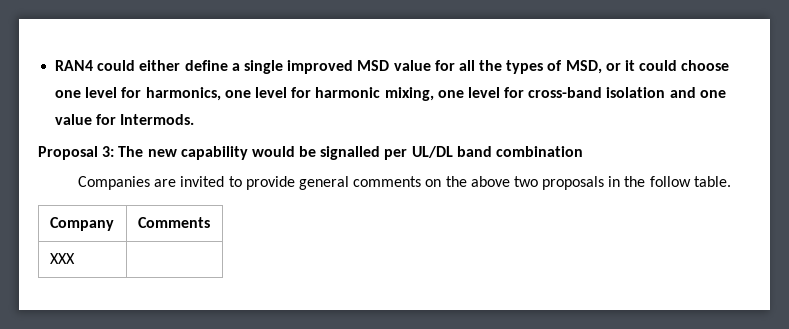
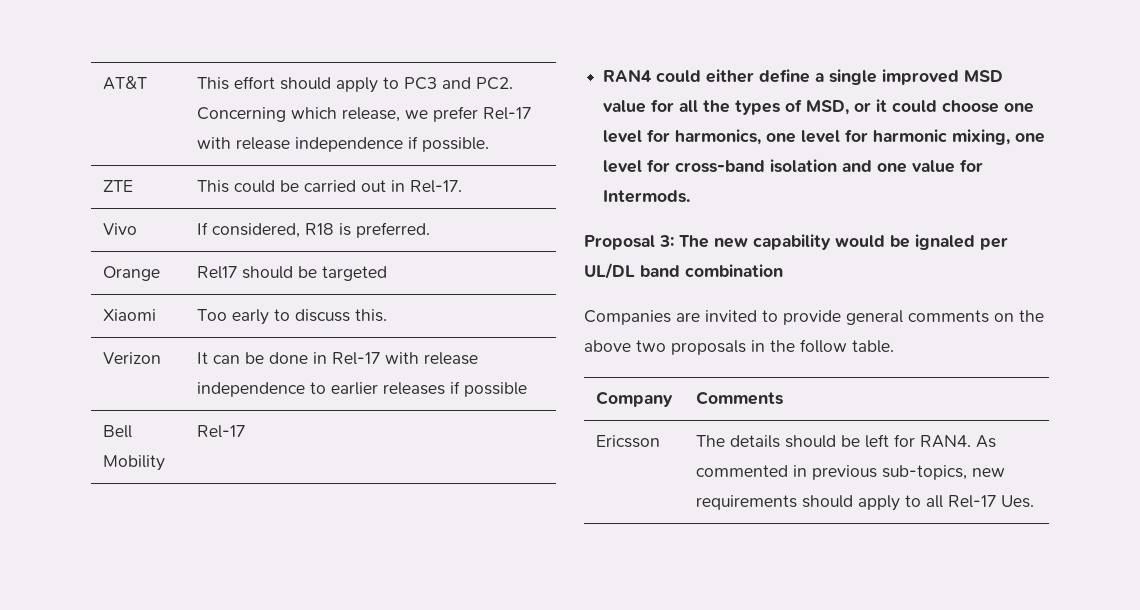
(55, 65) none -> [102,76,147,90] [196,76,513,93] [196,106,531,122] [196,136,489,152] [102,180,133,192] [196,180,462,193] [102,223,137,235] [196,222,430,238] [102,266,160,281] [196,266,387,281] [102,309,156,321] [196,309,387,325] [102,352,161,364] [196,352,478,365] [196,381,527,397] [102,425,132,438] [102,455,165,471] [196,425,245,438] AT&T | This effort should apply to PC3 and PC2. Concerning which release, we prefer Rel-17 with release independence if possible. // ZTE | This could be carried out in Rel-17. // Vivo | If considered, R18 is preferred. // Orange | Rel17 should be targeted // Xiaomi | Too early to discuss this. // Verizon | It can be done in Rel-17 with release independence to earlier releases if possible // Bell Mobility | Rel-17 //
[320,146,381,160] signalled -> [915,234,975,250] ignaled
[49,253,75,264] XXX | -> [595,435,660,448] [695,434,996,448] [695,465,1005,480] [695,495,1034,511] Ericsson | The details should be left for RAN4. As commented in previous sub-topics, new requirements should apply to all Rel-17 Ues.

